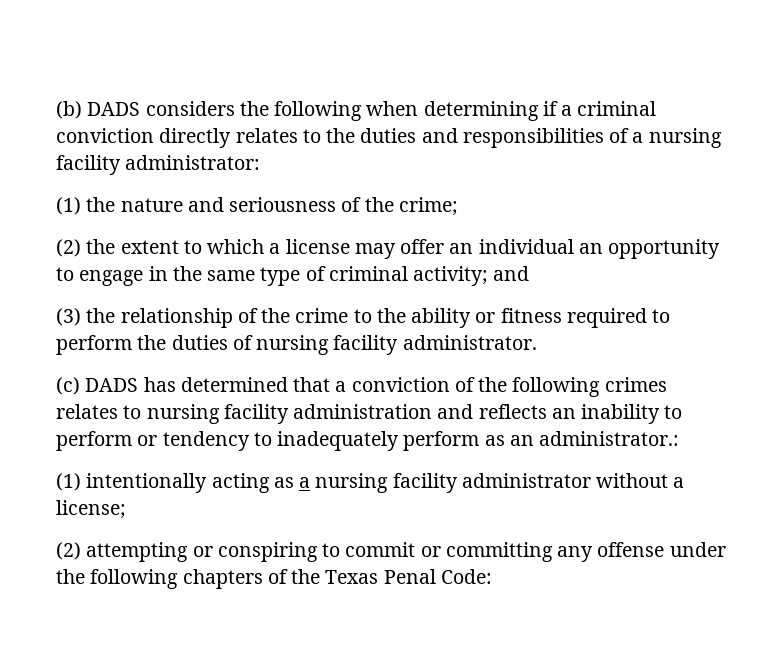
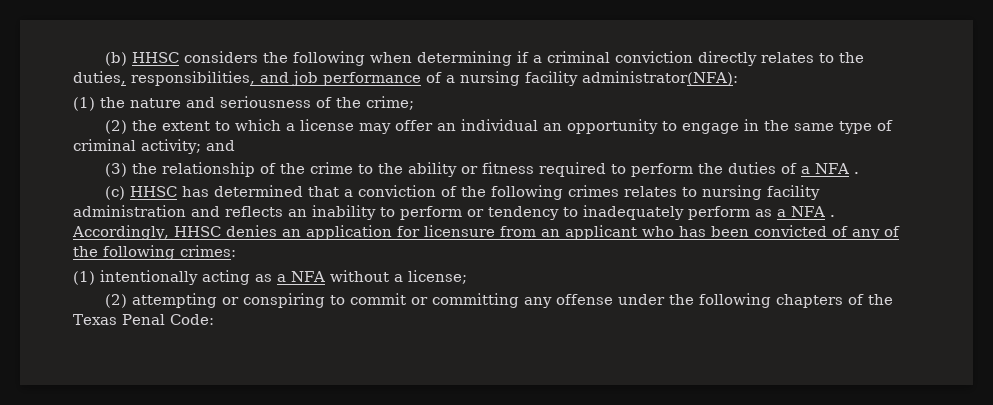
[87,102,141,116] DADS -> [132,52,180,63] HHSC
[360,128,604,148] duties and responsibilities -> [73,71,421,86] duties, responsibilities, and job performance
[125,155,261,170] administrator: -> [582,71,738,86] administrator(NFA):
[256,335,537,355] nursing facility administrator. -> [801,163,860,174] a NFA .
[85,378,139,392] DADS -> [130,186,178,197] HHSC
[509,431,680,446] an administrator.: -> [777,206,835,217] [72,225,900,240] [73,245,236,260] a NFA . Accordingly, HHSC denies an application for licensure from an applicant who has been convicted of any of the following crimes:
[315,473,591,493] nursing facility administrator -> [291,271,325,282] NFA

